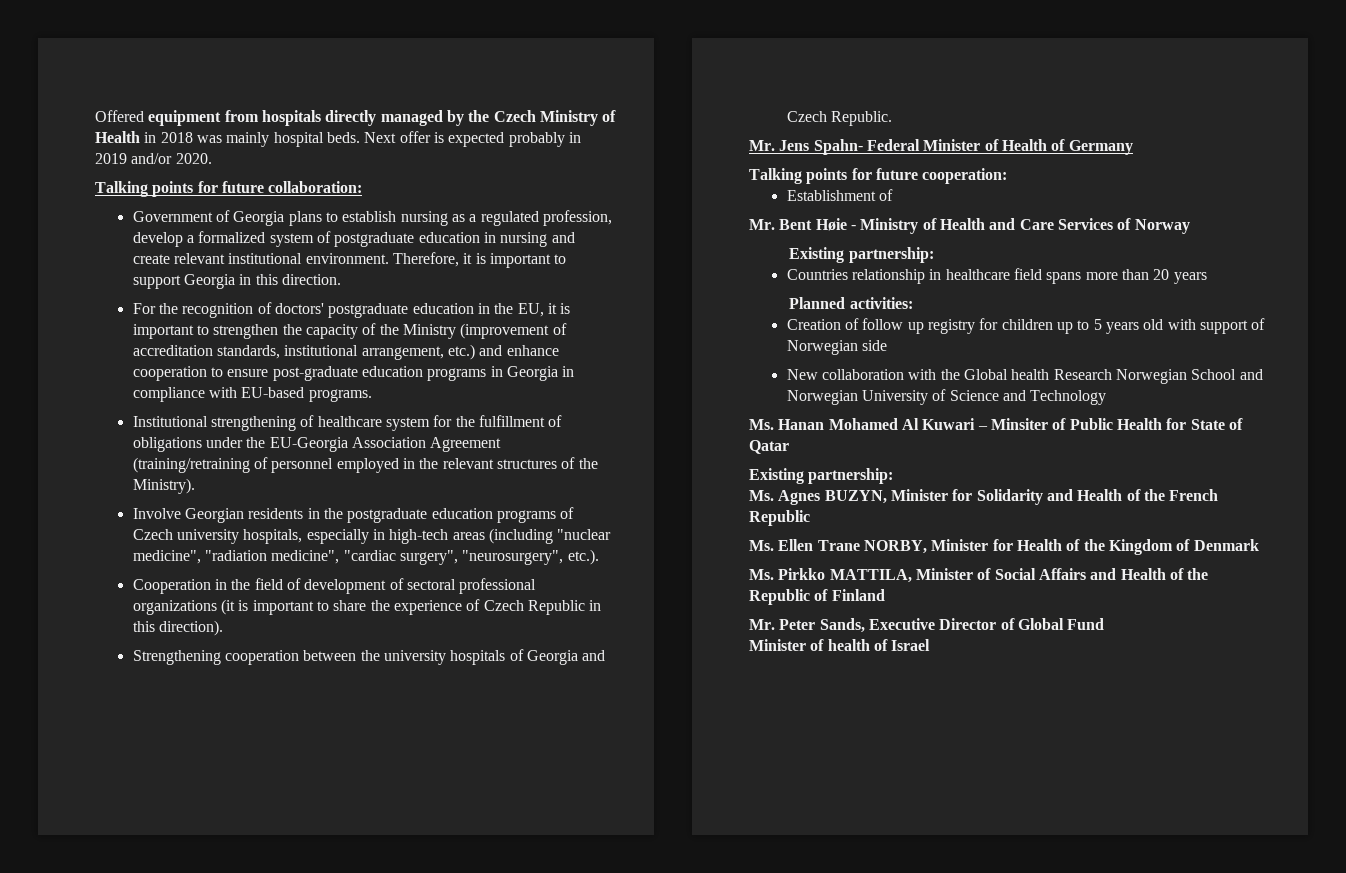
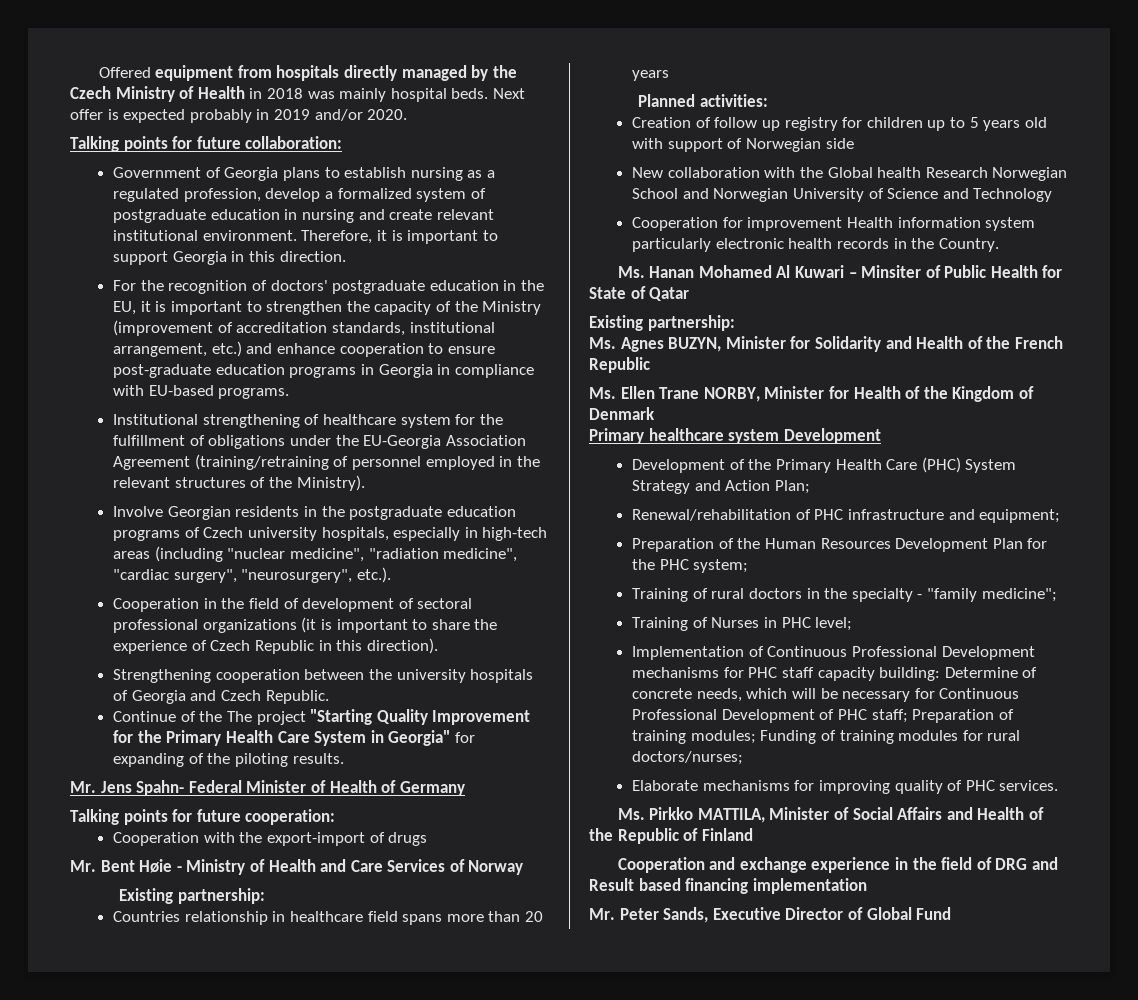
(893, 118) none -> [113,709,531,725] [113,730,475,746] [113,753,344,767] // Continue of the The project "Starting Quality Improvement for the Primary Health Care System in Georgia" for expanding of the piloting results.
[786,189,894,201] Establishment of -> [113,832,428,846] Cooperation with the export-import of drugs
(1107, 397) none -> [632,217,1036,231] [632,238,999,252] // Cooperation for improvement Health information system particularly electronic health records in the Country.
(1259, 545) none -> [589,428,881,444] [632,457,1017,473] [632,480,810,494] [632,509,1061,523] [632,538,1048,552] [632,559,749,573] [632,588,1057,602] [632,617,853,631] [632,646,1035,660] [632,667,1038,681] [632,688,1020,702] [632,709,1014,723] [632,730,1021,744] [632,751,744,765] [632,780,1059,794] // Primary healthcare system Development // Development of the Primary Health Care (PHC) System Strategy and Action Plan; // Renewal/rehabilitation of PHC infrastructure and equipment; // Preparation of the Human Resources Development Plan for the PHC system; // Training of rural doctors in the specialty - "family medicine"; // Training of Nurses in PHC level; // Implementation of Continuous Professional Development mechanisms for PHC staff capacity building: Determine of concrete needs, which will be necessary for Continuous Professional Development of PHC staff; Preparation of training modules; Funding of training modules for rural doctors/nurses; // Elaborate mechanisms for improving quality of PHC services.
(885, 595) none -> [617,857,1058,873] [589,878,867,894] // Cooperation and exchange experience in the field of DRG and Result based financing implementation
[749,639,931,651] // Minister of health of Israel -> (952, 913) none

